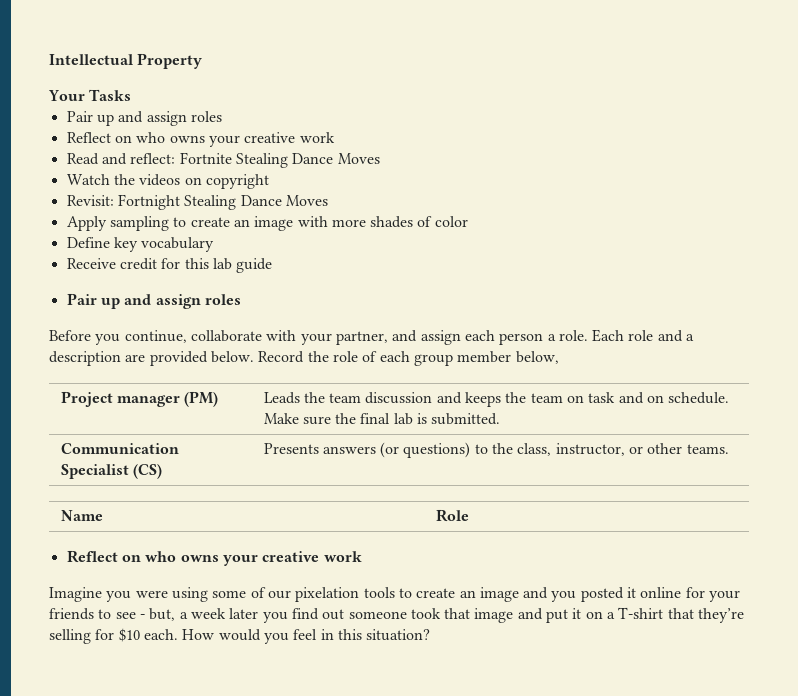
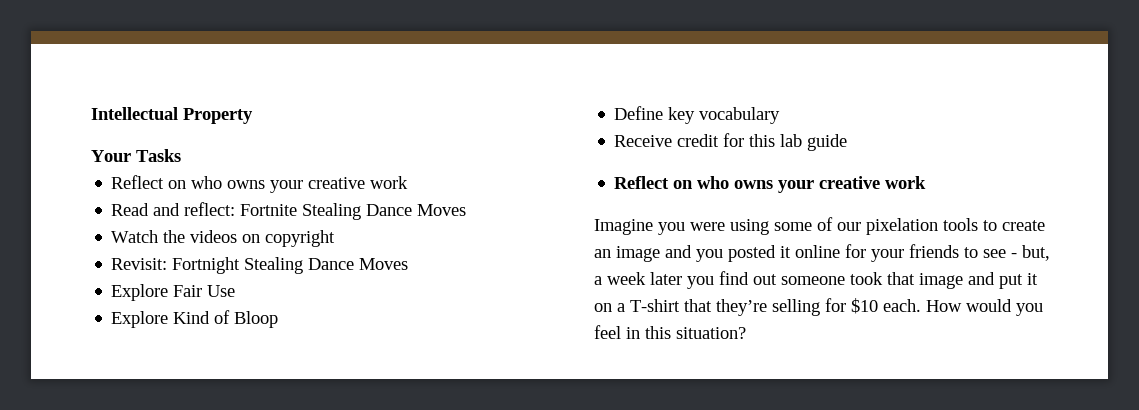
[66,111,222,126] // Pair up and assign roles -> (181, 155) none
[66,216,468,231] Apply sampling to create an image with more shades of color -> [111,284,236,301] [111,310,279,328] Explore Fair Use // Explore Kind of Bloop
[66,293,241,309] [49,329,695,345] [49,351,559,366] [60,391,219,407] [263,392,730,407] [263,413,501,425] [60,443,179,454] [60,464,162,479] [263,442,729,458] [60,510,103,521] [435,509,469,522] // Pair up and assign roles // Before you continue, collaborate with your partner, and assign each person a role. Each role and a description are provided below. Record the role of each group member below, // Project manager (PM) | Leads the team discussion and keeps the team on task and on schedule. Make sure the final lab is submitted. // Communication Specialist (CS) | Presents answers (or questions) to the class, instructor, or other teams. // Name | Role -> (848, 142) none

